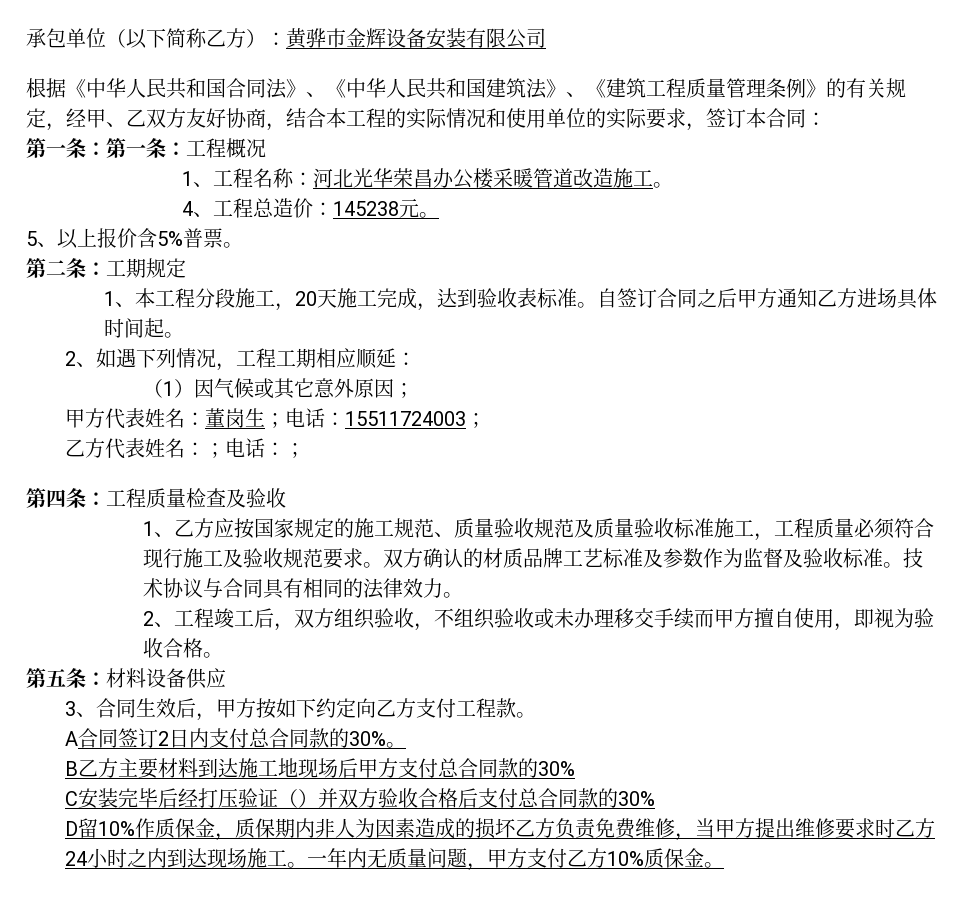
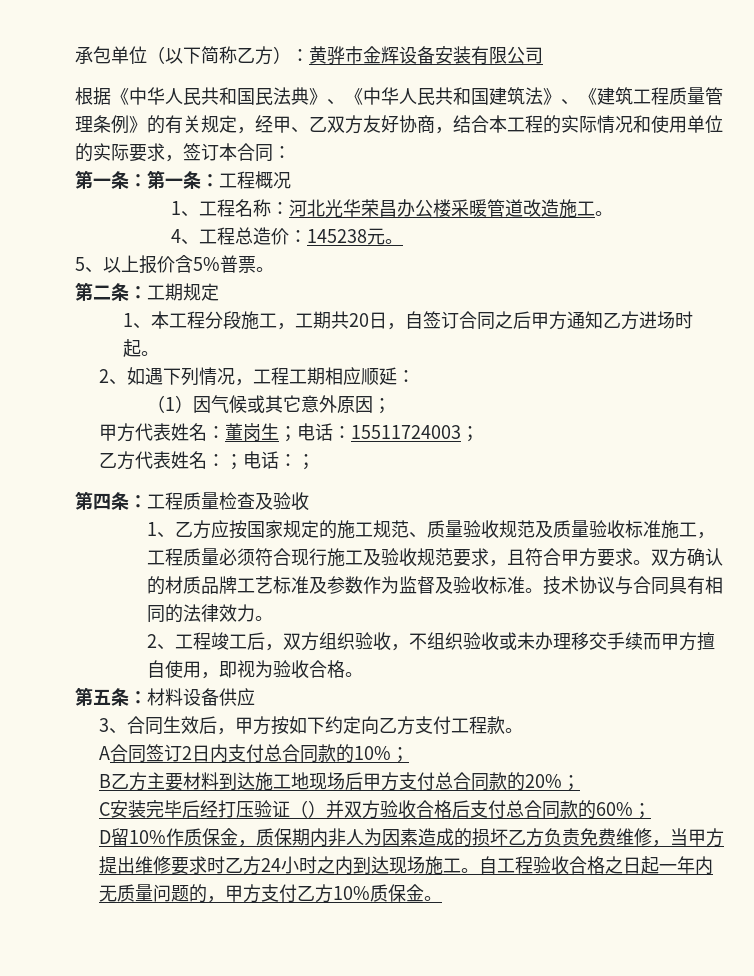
[226,78,287,99] 合同法 -> [255,87,309,106] 民法典
[295,288,598,311] 20天施工完成，达到验收表标准。 -> [294,311,405,330] 工期共20日，
[897,288,938,309] [104,318,145,338] 具体时间 -> [674,311,693,329] 时
(364, 558) none -> [488,548,633,567] ，且符合甲方要求
[349,731,407,748] 30%。 -> [353,746,409,763] 10%；
[538,761,576,776] 30% -> [524,774,580,791] 20%；
[618,791,656,806] 30% -> [595,802,651,819] 60%；
(308, 865) none -> [478,856,659,875] 自工程验收合格之日起
(468, 858) none -> [188,884,207,903] 的

